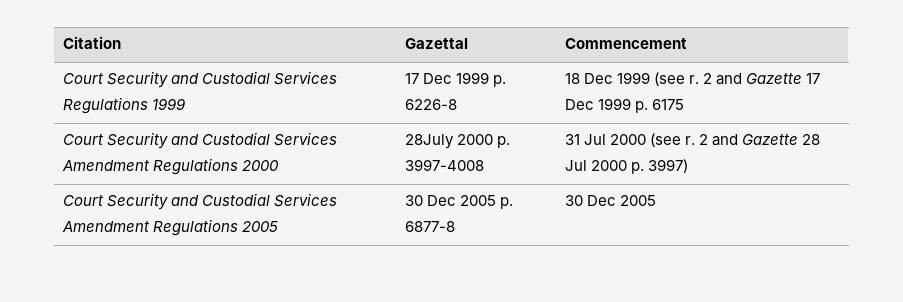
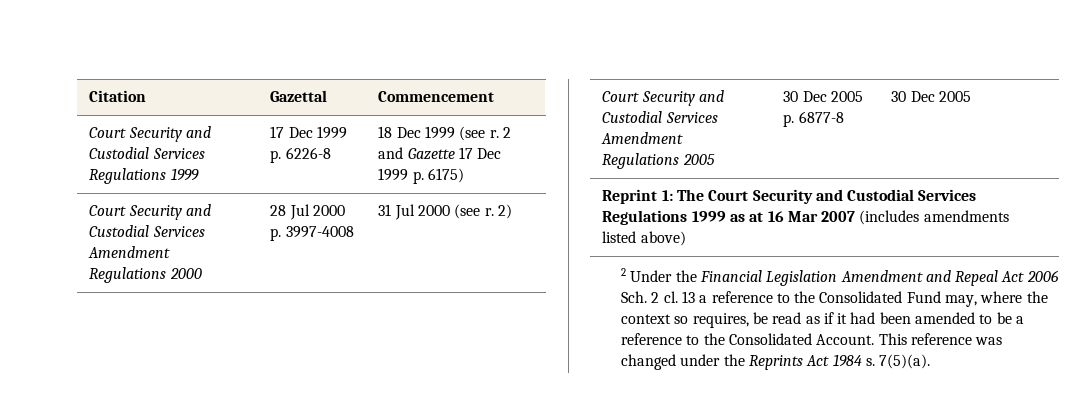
[652,99,685,110] 6175 -> [427,168,464,183] 6175)
[404,134,454,149] 28July -> [270,204,310,220] 28 Jul
[699,134,821,146] [564,159,689,174] 2 and Gazette 28 Jul 2000 p. 3997) -> [497,204,512,219] 2)
(657, 200) none -> [602,189,977,204] [602,210,1009,225] [602,231,686,246] [620,268,1059,286] [620,291,1048,307] [620,312,1025,328] [620,333,1003,345] [620,354,931,370] // Reprint 1: The Court Security and Custodial Services Regulations 1999 as at 16 Mar 2007 (includes amendments listed above) // 2 Under the Financial Legislation Amendment and Repeal Act 2006 Sch. 2 cl. 13 a reference to the Consolidated Fund may, where the context so requires, be read as if it had been amended to be a reference to the Consolidated Account. This reference was changed under the Reprints Act 1984 s. 7(5)(a).

